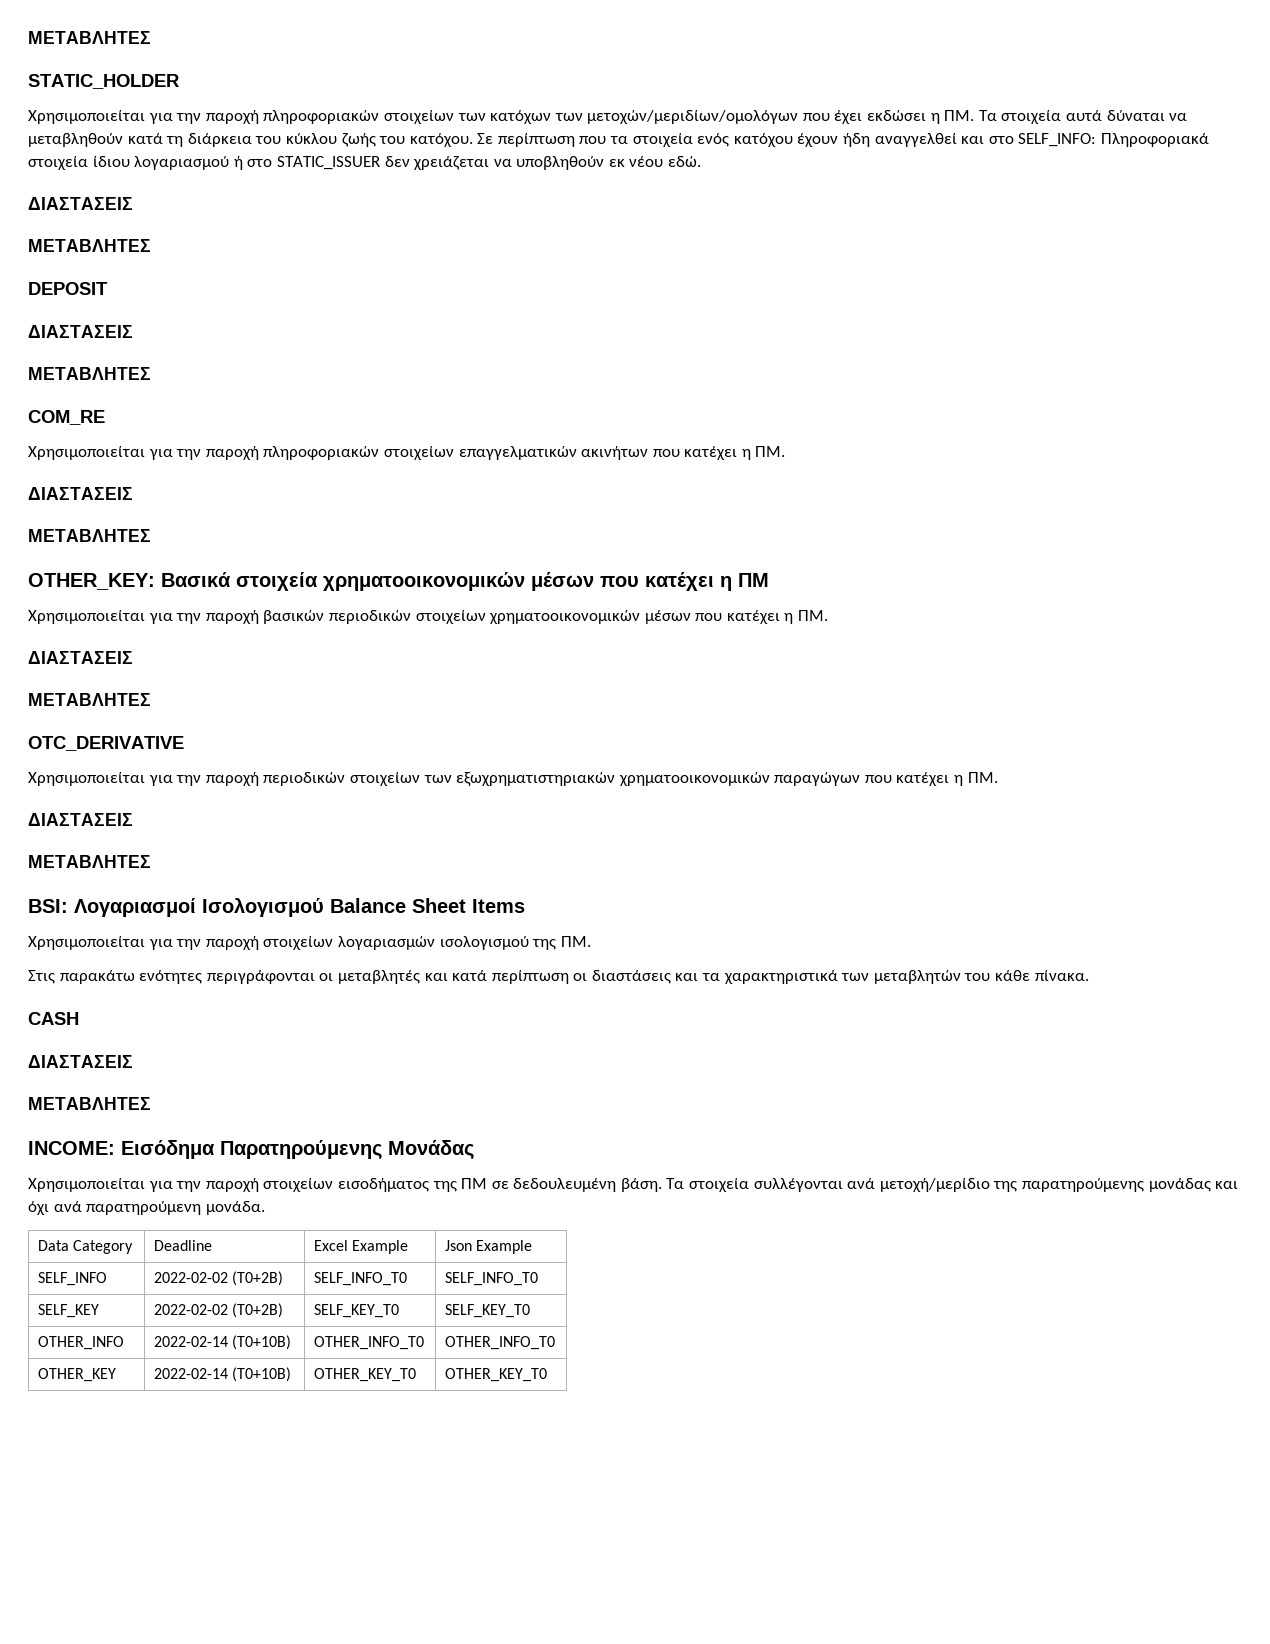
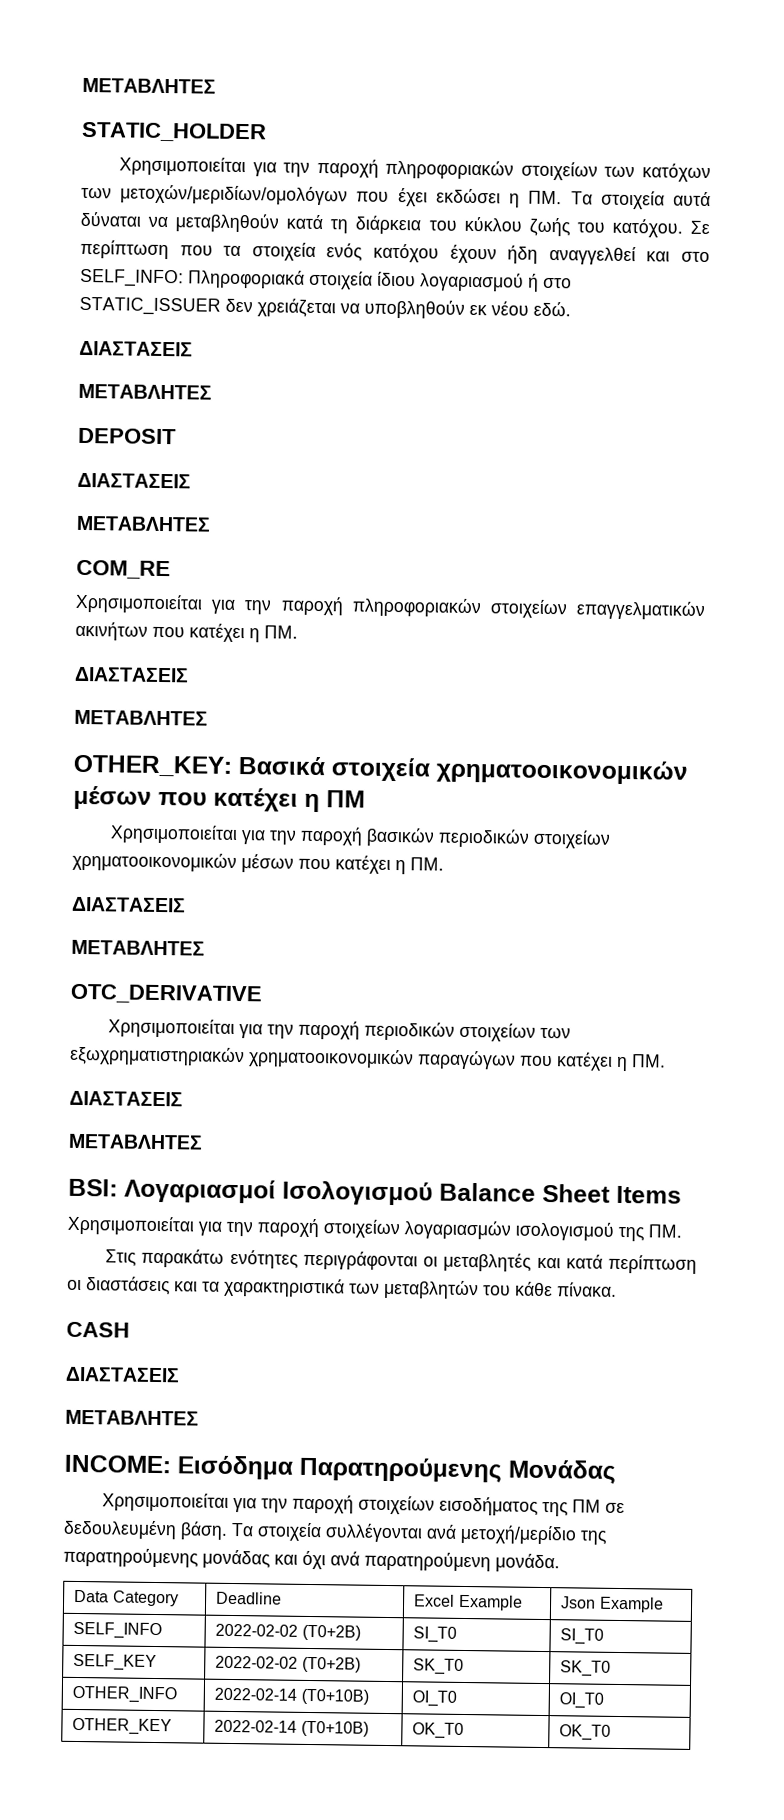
[314,1272,408,1286] [445,1272,539,1286] SELF_INFO_T0 | SELF_INFO_T0 -> [413,1626,458,1643] [560,1628,605,1645] SI_T0 | SI_T0
[314,1304,400,1318] [445,1304,531,1318] SELF_KEY_T0 | SELF_KEY_T0 -> [413,1658,465,1675] [560,1660,612,1677] SK_T0 | SK_T0
[314,1336,425,1350] [445,1336,556,1350] OTHER_INFO_T0 | OTHER_INFO_T0 -> [412,1690,458,1707] [559,1692,605,1709] OI_T0 | OI_T0
[314,1368,417,1382] [445,1368,548,1382] OTHER_KEY_T0 | OTHER_KEY_T0 -> [412,1722,465,1740] [559,1724,612,1741] OK_T0 | OK_T0

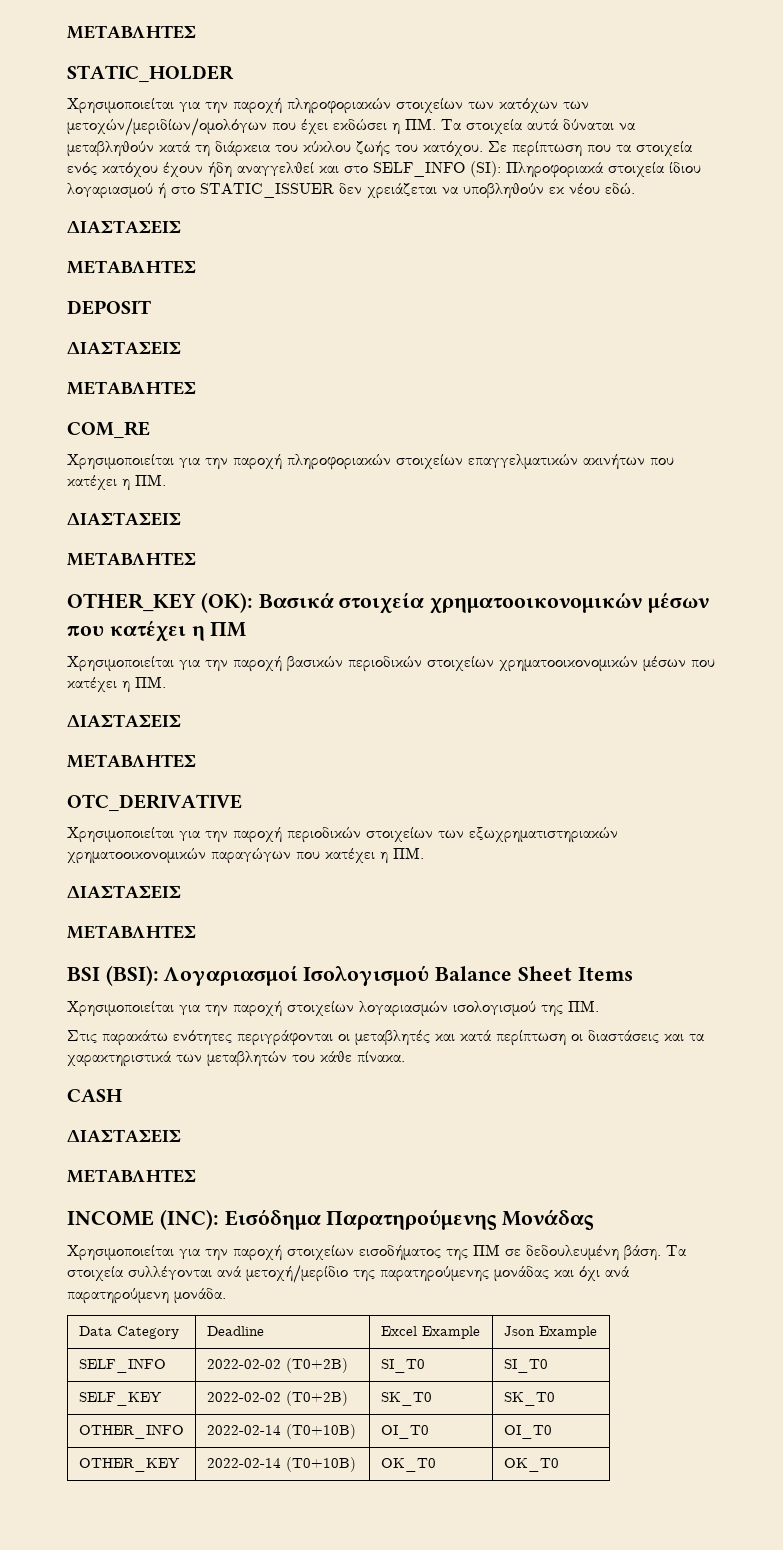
[80,268,184,288] SELF_INFO: -> [373,161,501,177] SELF_INFO (SI):
[73,754,232,777] OTHER_KEY: -> [67,592,253,613] OTHER_KEY (OK):
[68,1178,118,1197] BSI: -> [67,965,159,986] BSI (BSI):
[64,1454,171,1474] INCOME: -> [67,1209,219,1230] INCOME (INC):

